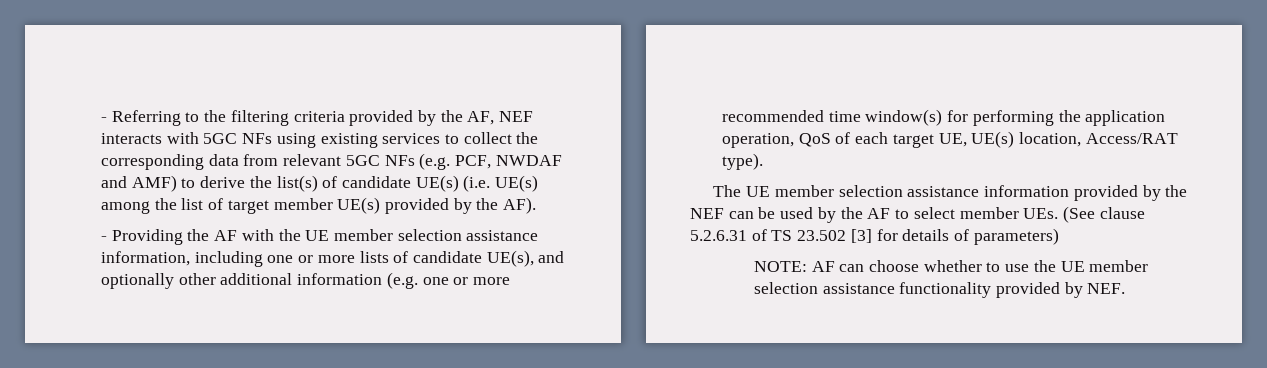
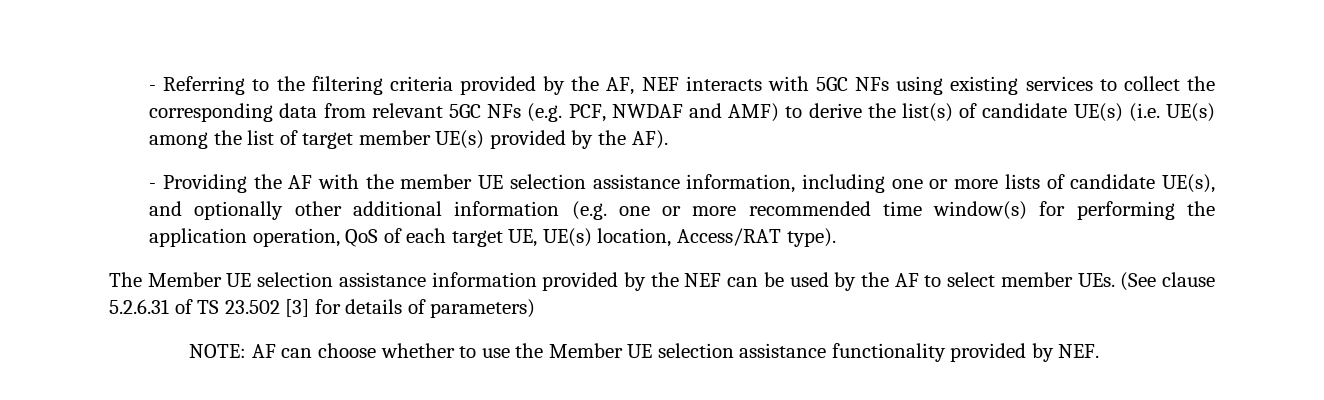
[305,229,394,241] UE member -> [400,174,504,189] member UE
[746,185,834,197] UE member -> [147,272,252,287] Member UE
[1060,260,1149,272] UE member -> [548,343,653,358] Member UE

